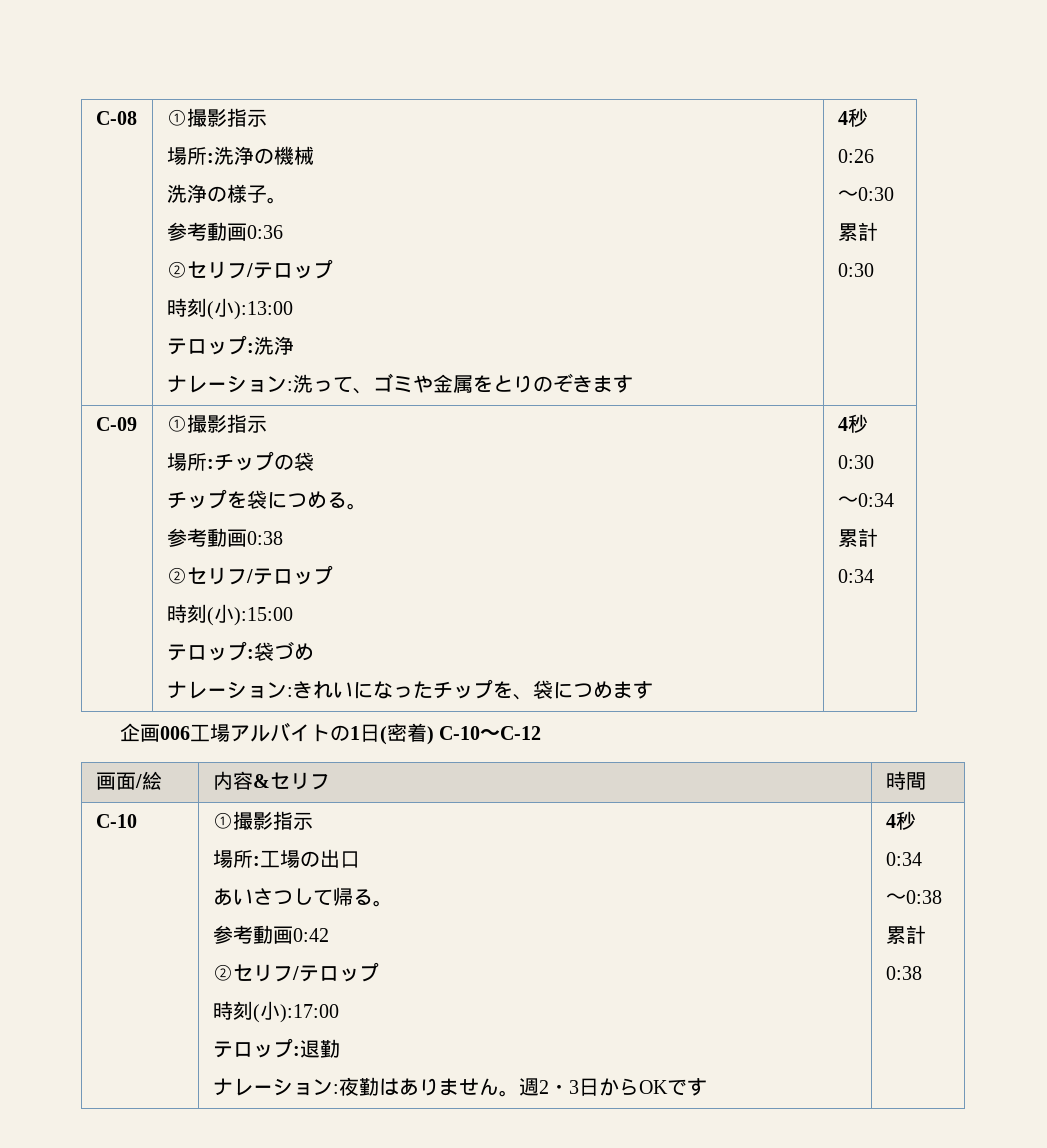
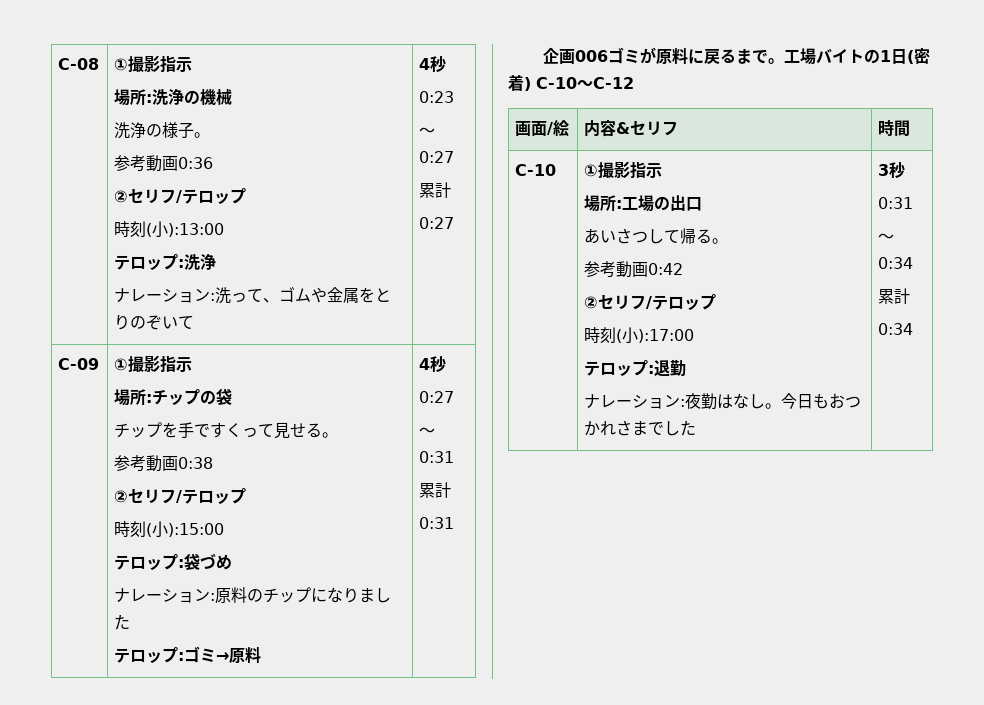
[392,375,413,393] ミ -> [295,288,312,302] ム
[572,375,633,393] [837,108,868,127] [837,149,874,163] [837,187,894,201] [837,222,878,241] [837,263,874,277] きます | 4秒 // 0:26 // 〜0:30 // 累計 // 0:30 -> [162,316,195,329] [419,56,447,72] [419,91,455,103] [419,127,436,136] [419,151,455,163] [419,182,452,198] [419,217,455,229] いて | 4秒 // 0:23 // 〜0:27 // 累計 // 0:27
[246,490,327,509] 袋につめ -> [178,422,307,439] 手ですくって見せ
[292,679,653,700] [837,414,868,433] [837,455,874,469] [837,493,894,507] [837,528,878,547] [837,569,874,583] きれいになったチップを、袋につめます | 4秒 // 0:30 // 〜0:34 // 累計 // 0:34 -> [215,587,392,603] [114,614,131,630] [114,646,262,663] [419,356,447,372] [419,391,455,403] [419,427,436,436] [419,451,455,463] [419,482,452,498] [419,517,455,529] 原料のチップになりました // テロップ:ゴミ→原料 | 4秒 // 0:27 // 〜0:31 // 累計 // 0:31
[189,724,270,742] 工場アル -> [608,47,817,65] ゴミが原料に戻るまで。工場
[398,1078,707,1097] [885,811,916,830] [885,852,922,866] [885,890,942,904] [885,925,926,944] [885,966,922,980] ありません。週2・3日からOKです | 4秒 // 0:34 // 〜0:38 // 累計 // 0:38 -> [733,393,862,409] [584,420,697,436] [878,162,906,178] [878,197,914,209] [878,233,895,242] [878,257,914,269] [878,288,911,304] [878,323,914,335] なし。今日もおつかれさまでした | 3秒 // 0:31 // 〜0:34 // 累計 // 0:34

